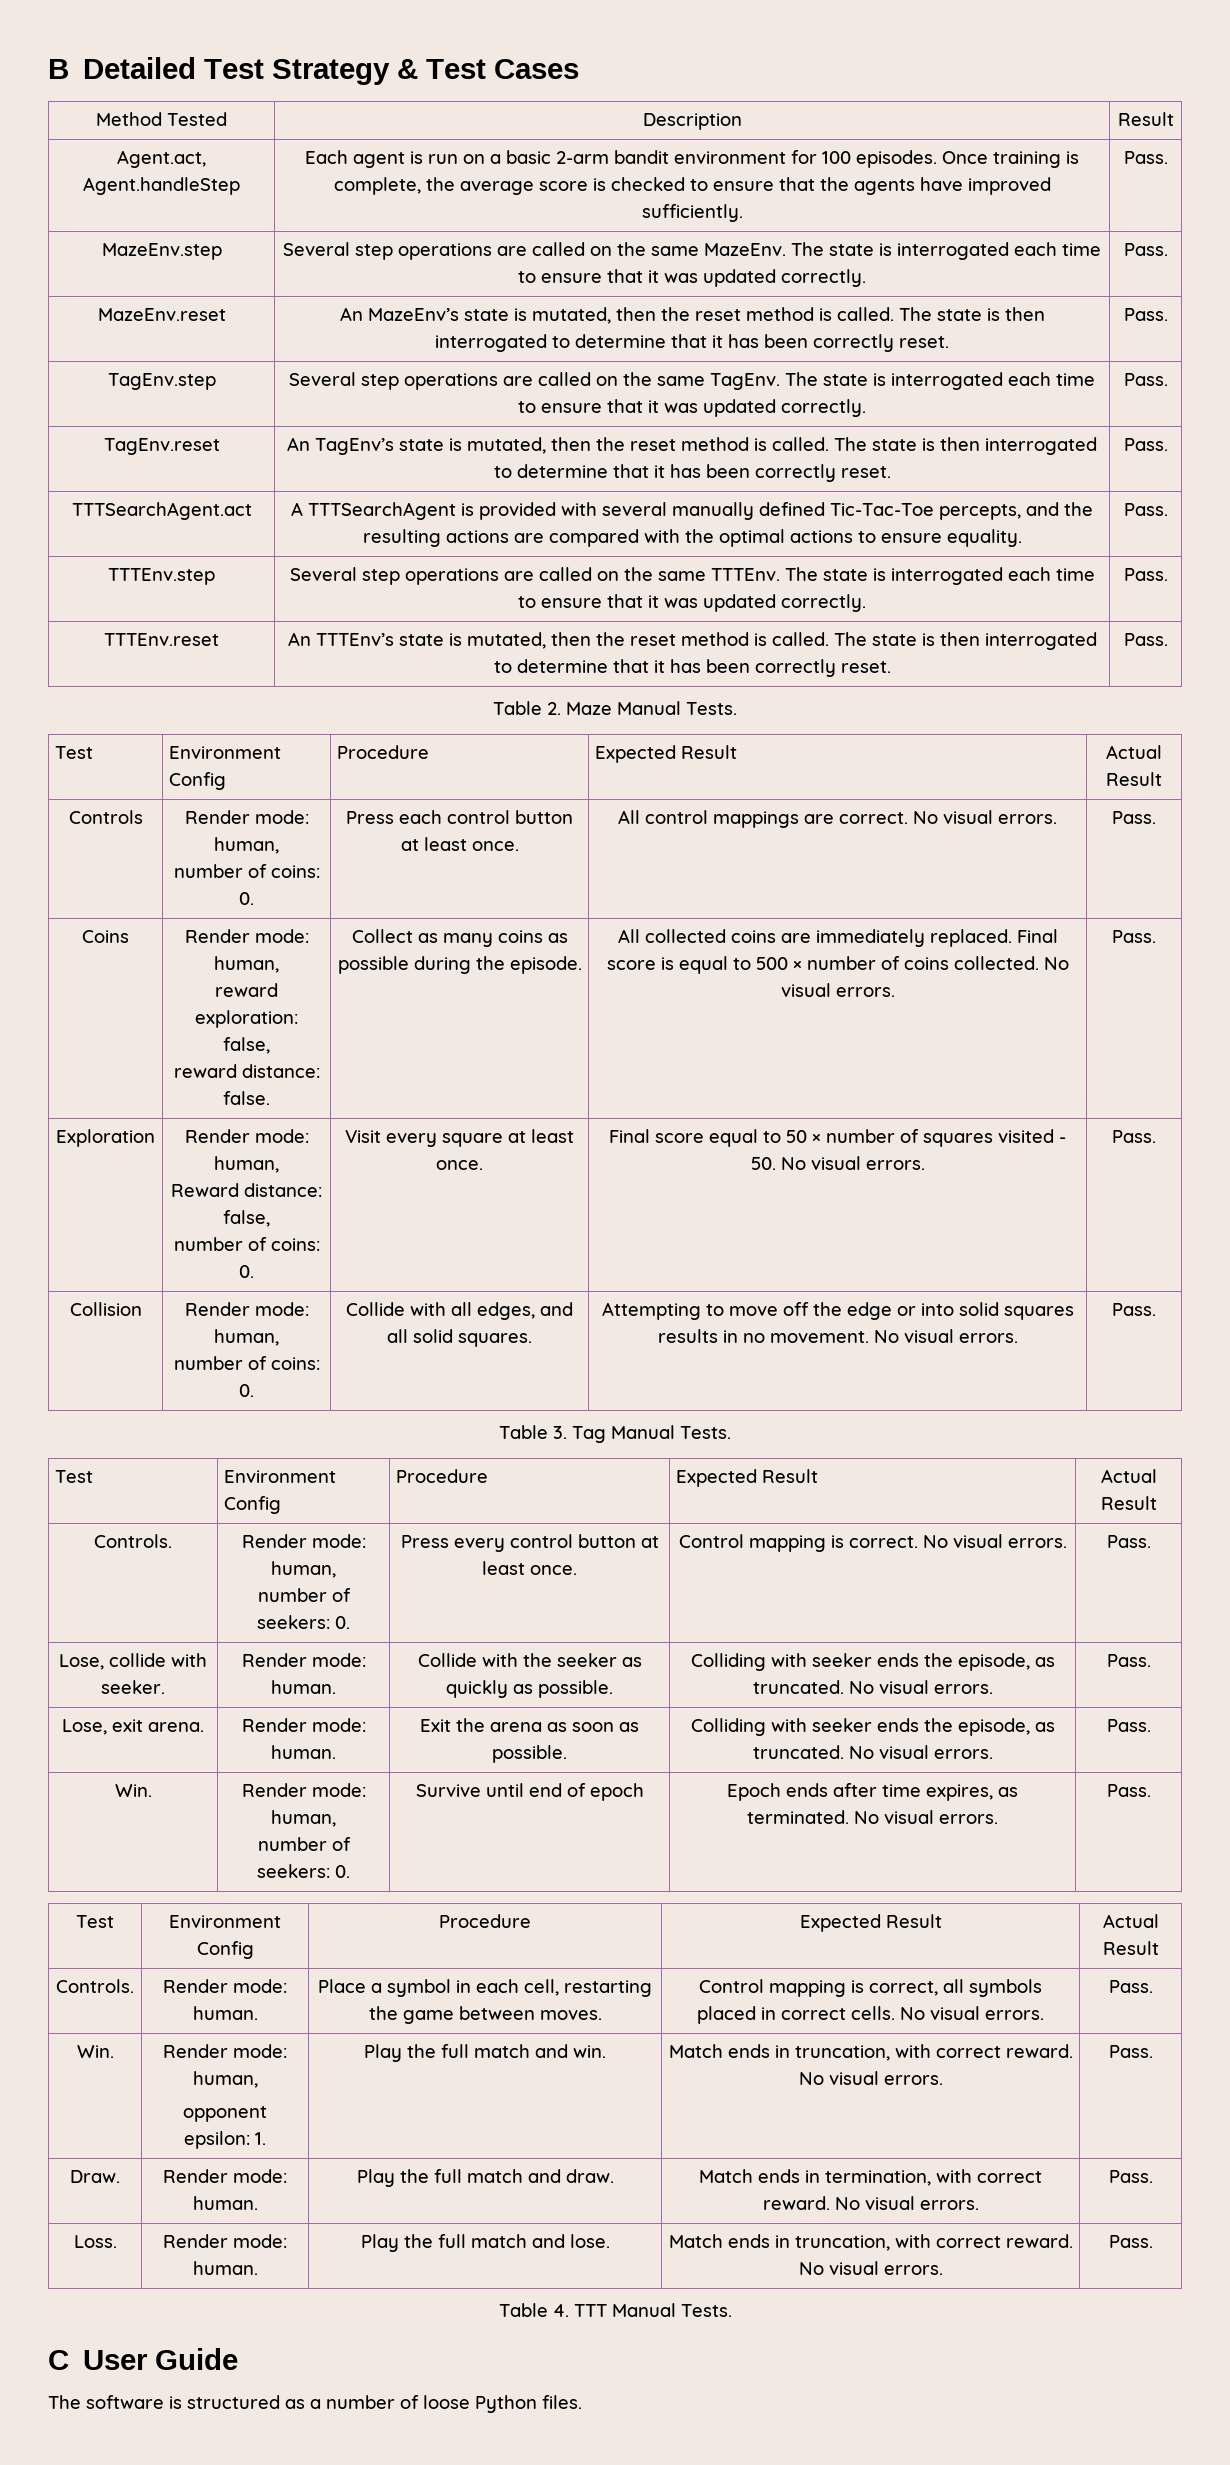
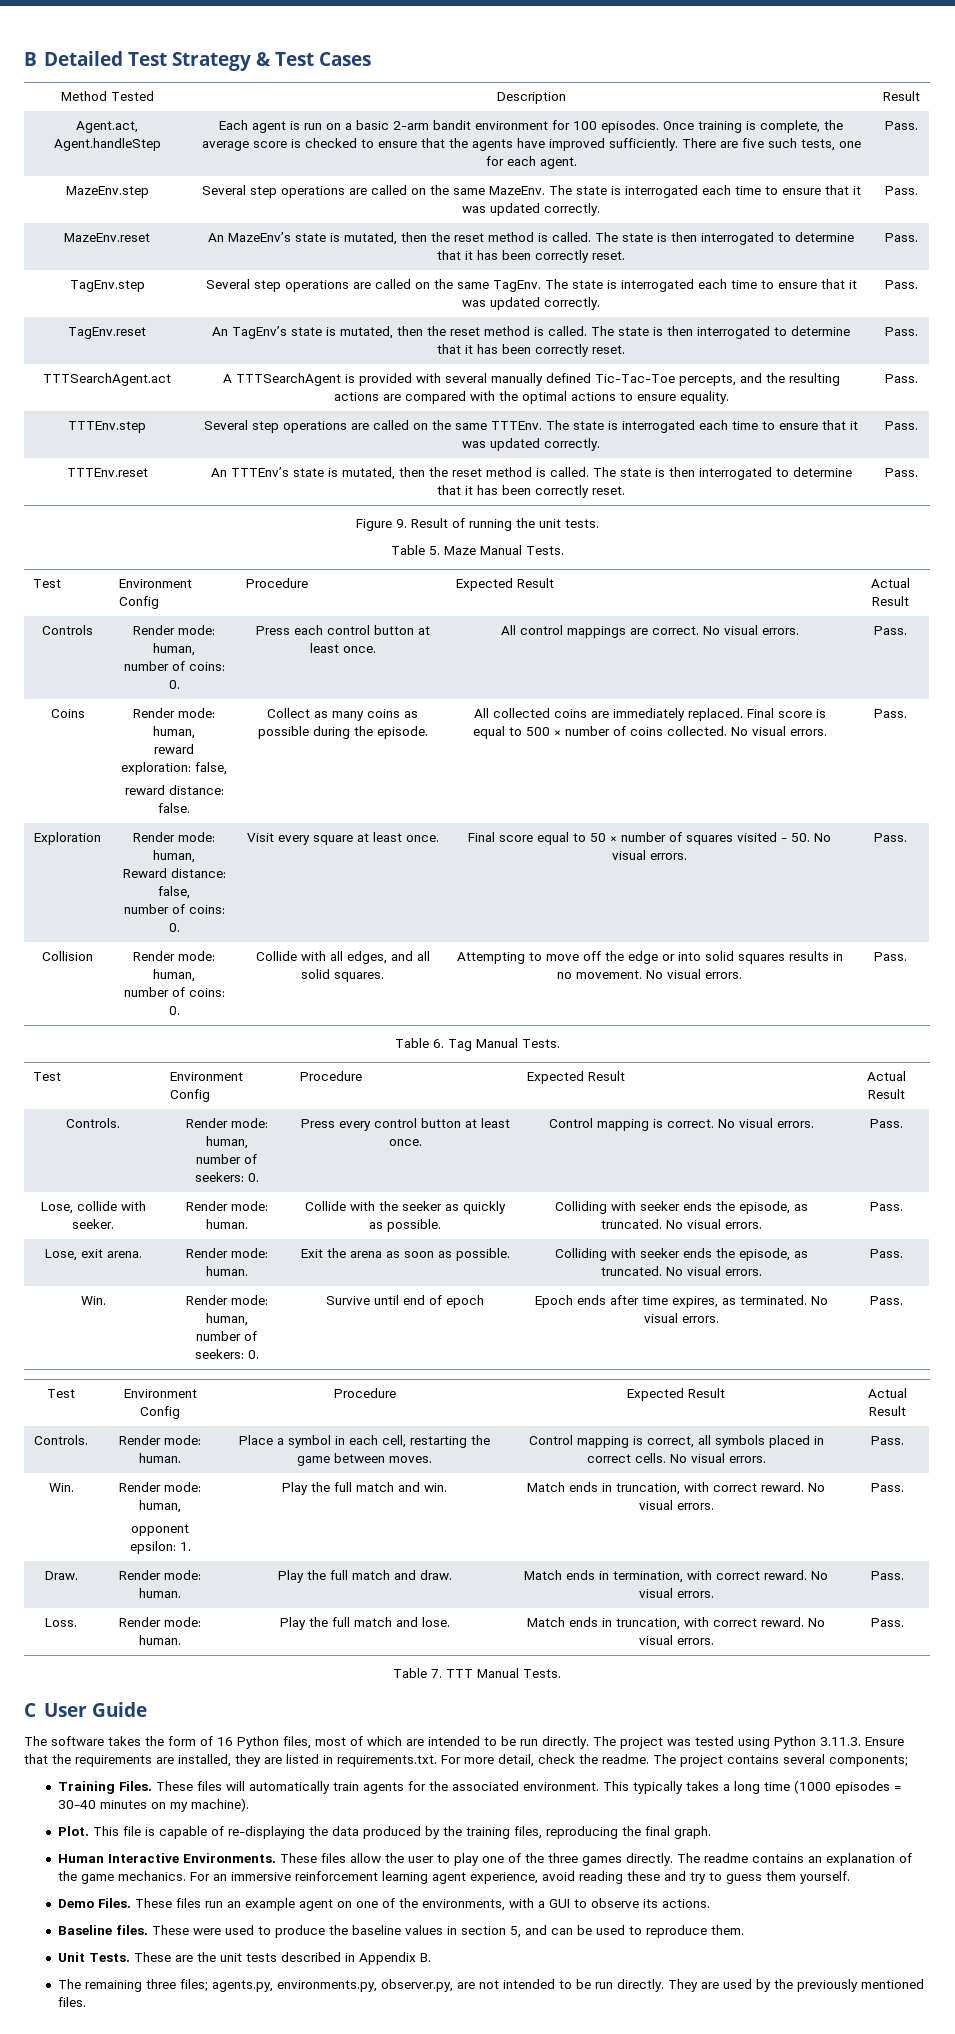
(743, 213) none -> [681,138,861,151] [485,156,577,169] There are five such tests, one for each agent.
[493,701,561,715] // Table 2. -> [355,518,599,531] [390,545,440,555] // Figure 9. Result of running the unit tests. // Table 5.
[553,1426,567,1439] 3. -> [432,1039,444,1048] 6.
[552,2304,569,2317] 4. -> [431,1669,442,1678] 7.
[169,2395,537,2413] is structured as a number of loose Python -> [108,1736,904,1749] [24,1754,908,1767] [58,1780,902,1794] [58,1798,250,1812] [58,1826,712,1839] [58,1853,913,1866] [58,1871,851,1884] [58,1898,711,1911] [58,1925,745,1938] [58,1952,432,1965] [58,1979,925,1992] takes the form of 16 Python files, most of which are intended to be run directly. The project was tested using Python 3.11.3. Ensure that the requirements are installed, they are listed in requirements.txt. For more detail, check the readme. The project contains several components; // Training Files. These files will automatically train agents for the associated environment. This typically takes a long time (1000 episodes = 30-40 minutes on my machine). // Plot. This file is capable of re-displaying the data produced by the training files, reproducing the final graph. // Human Interactive Environments. These files allow the user to play one of the three games directly. The readme contains an explanation of the game mechanics. For an immersive reinforcement learning agent experience, avoid reading these and try to guess them yourself. // Demo Files. These files run an example agent on one of the environments, with a GUI to observe its actions. // Baseline files. These were used to produce the baseline values in section 5, and can be used to reproduce them. // Unit Tests. These are the unit tests described in Appendix B. // The remaining three files; agents.py, environments.py, observer.py, are not intended to be run directly. They are used by the previously mentioned

